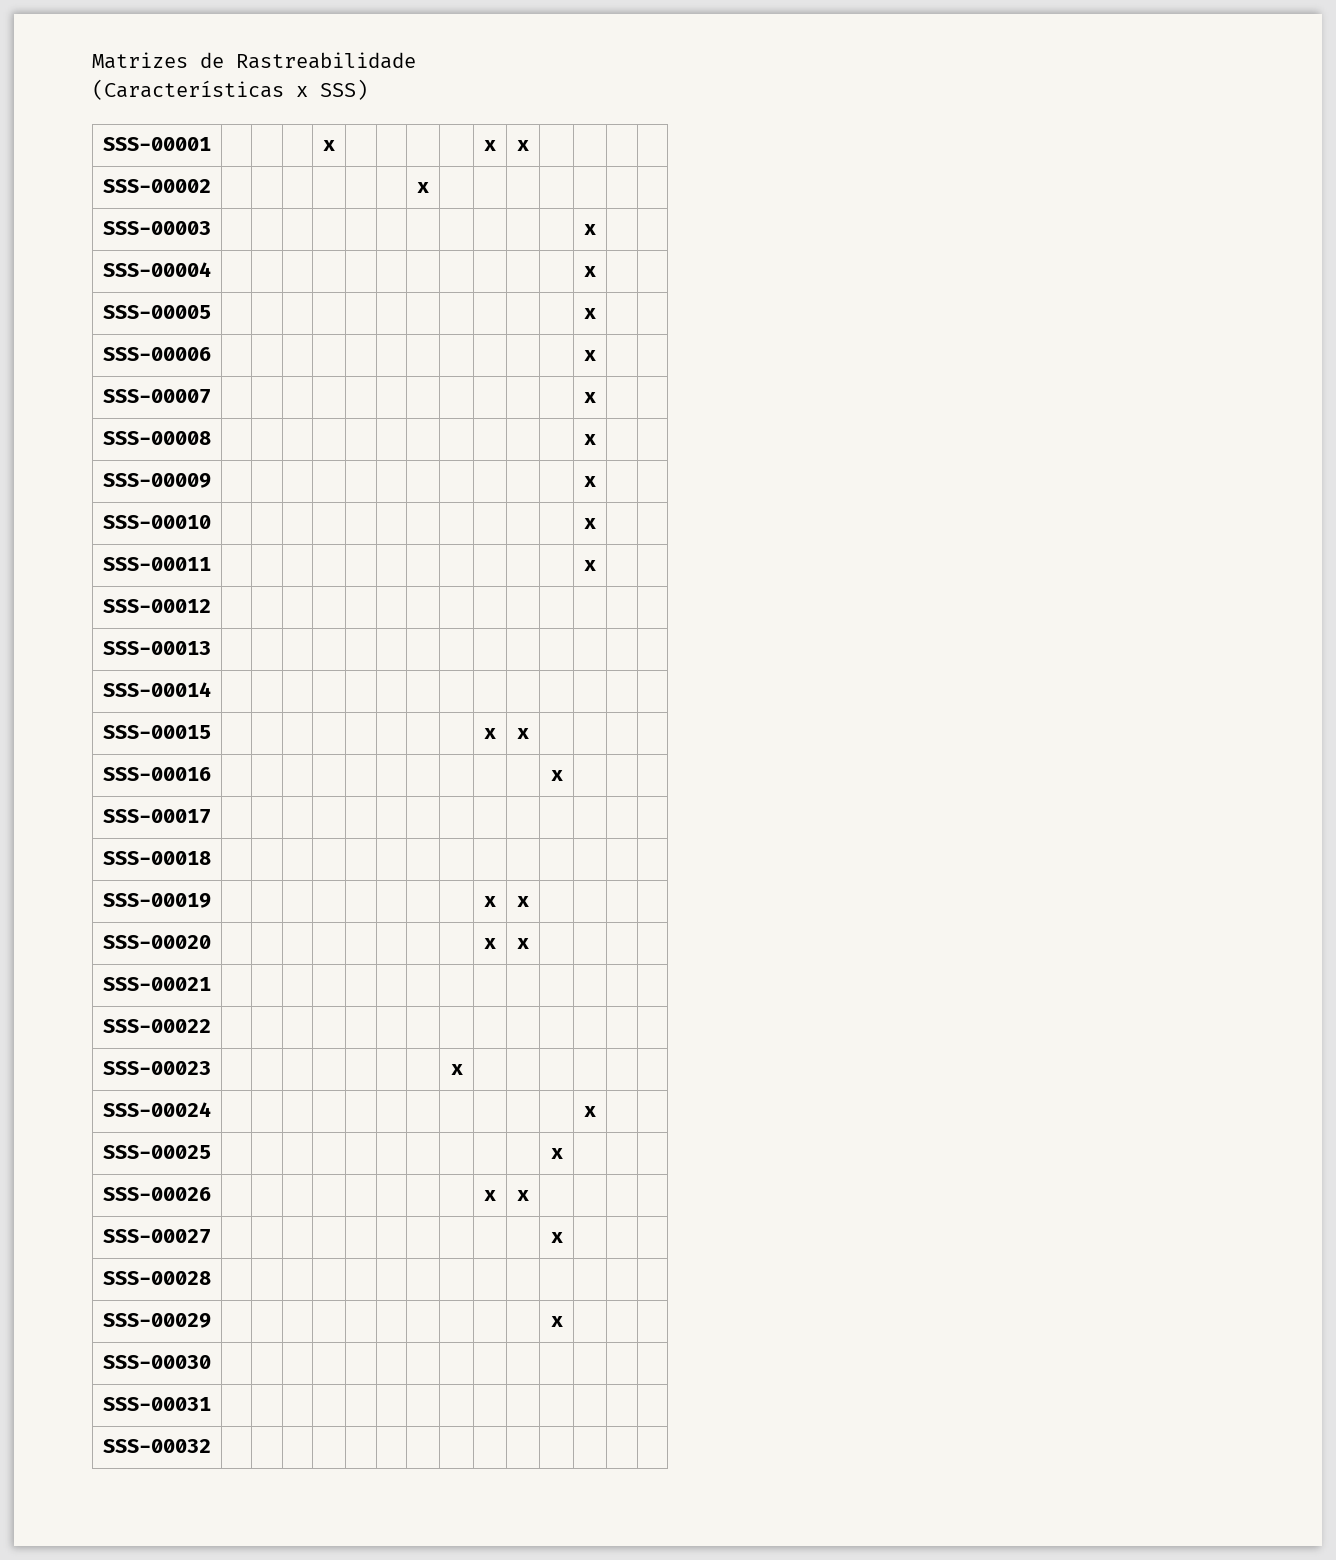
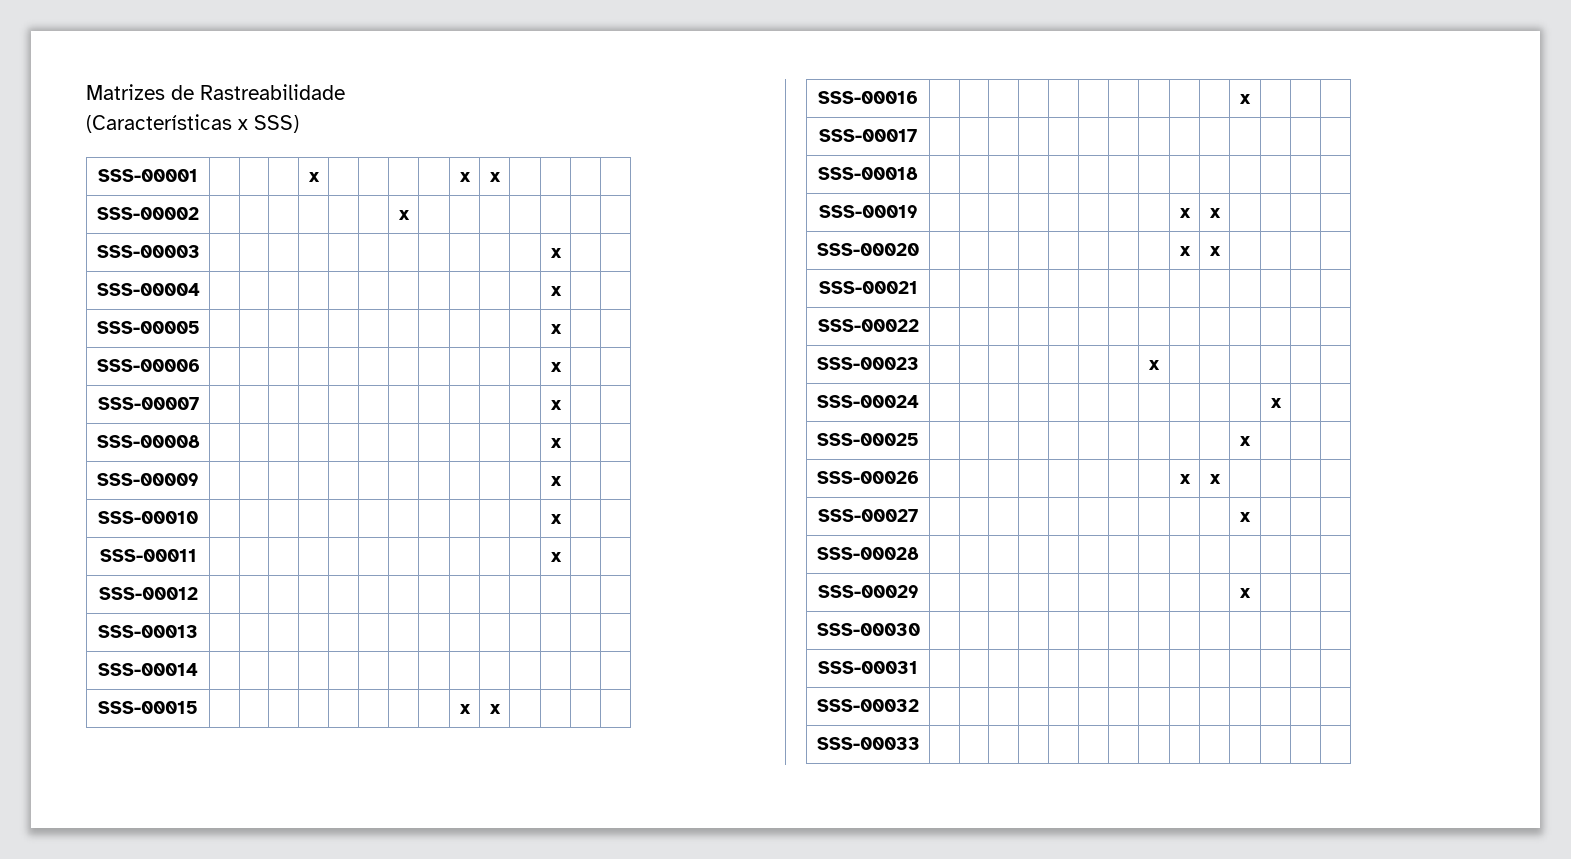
(211, 1446) none -> [816,737,920,750] // SSS-00033 | | | | | | | | | | | | | |

